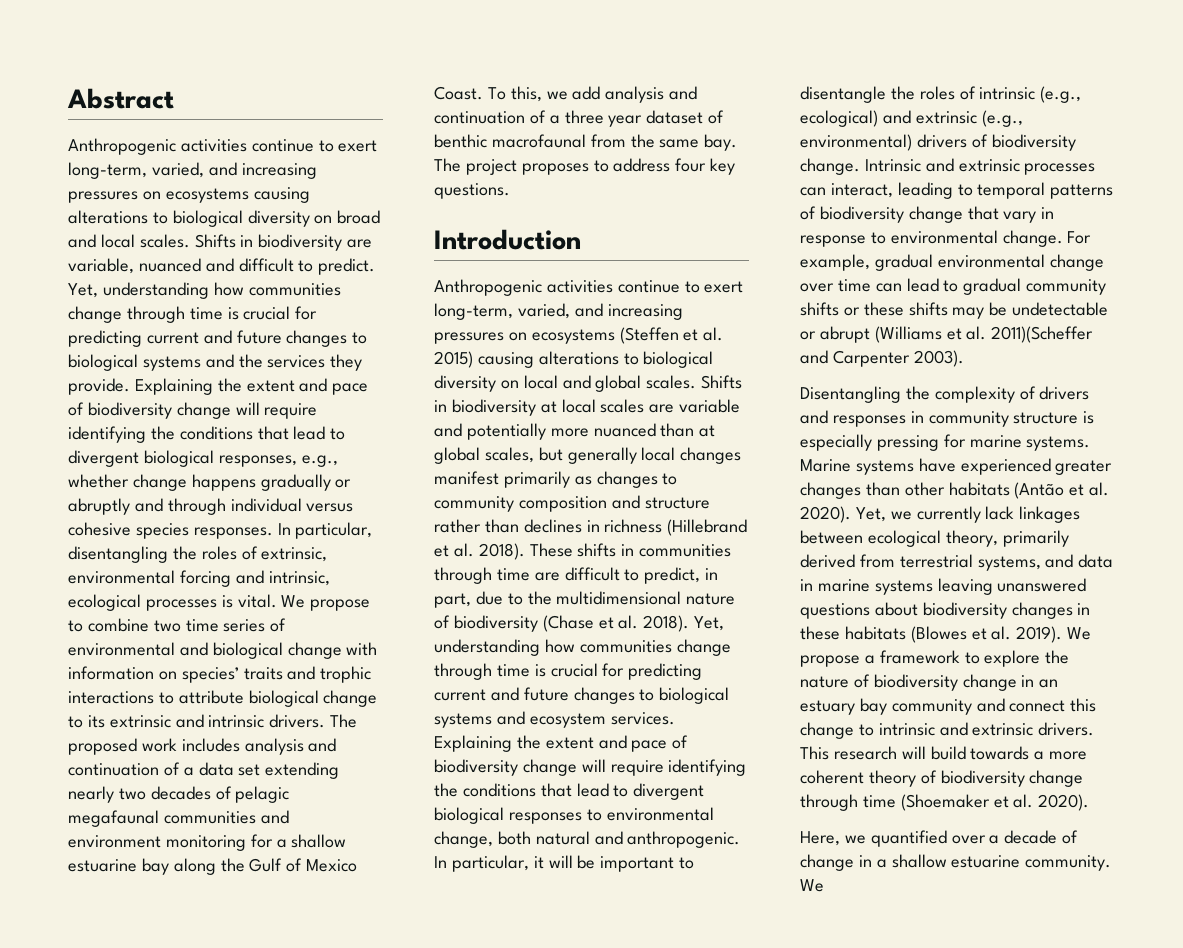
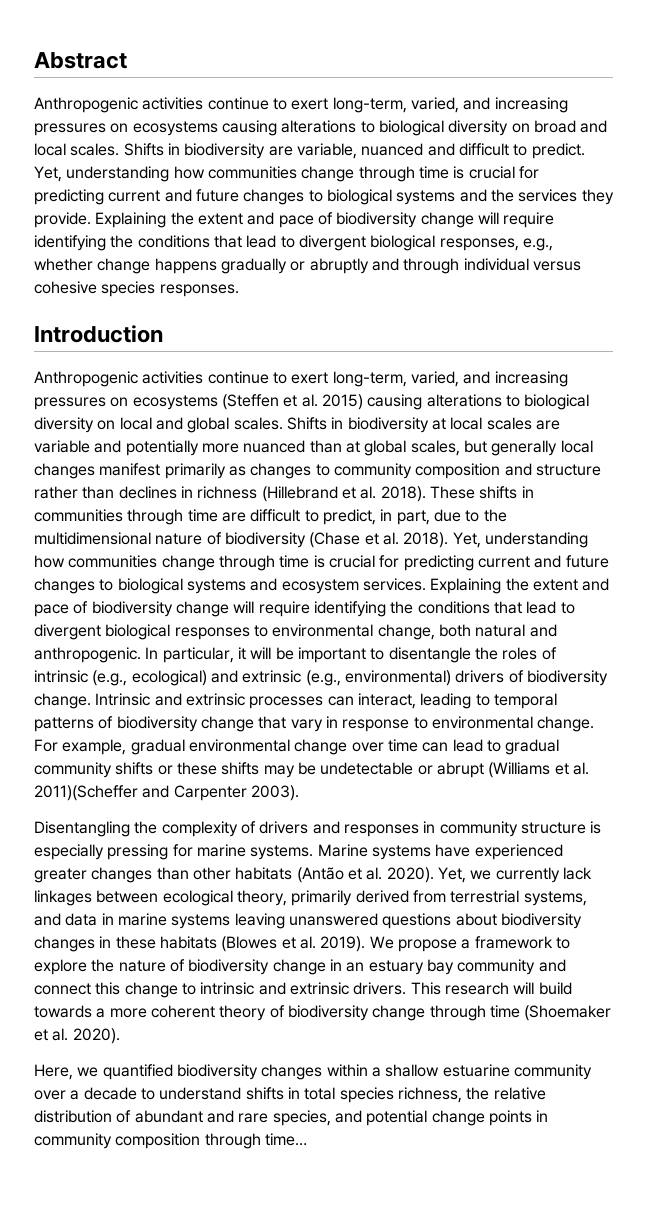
[277,522,373,539] [68,546,328,563] [68,570,330,587] [68,594,371,611] [68,618,287,632] [68,642,378,659] [68,666,372,683] [68,690,378,707] [68,714,358,728] [68,738,337,755] [68,762,340,779] [68,786,290,803] [68,810,289,827] [68,834,347,851] [68,858,358,875] [434,86,698,103] [434,110,725,127] [434,134,738,151] [434,158,736,175] [434,183,510,199] In particular, disentangling the roles of extrinsic, environmental forcing and intrinsic, ecological processes is vital. We propose to combine two time series of environmental and biological change with information on species’ traits and trophic interactions to attribute biological change to its extrinsic and intrinsic drivers. The proposed work includes analysis and continuation of a data set extending nearly two decades of pelagic megafaunal communities and environment monitoring for a shallow estuarine bay along the Gulf of Mexico Coast. To this, we add analysis and continuation of a three year dataset of benthic macrofaunal from the same bay. The project proposes to address four key questions. -> (239, 290) none
[951,830,1079,844] [800,854,1112,871] [800,879,824,892] over a decade of change in a shallow estuarine community. We -> [176,1064,592,1080] [34,1087,546,1103] [34,1110,549,1126] [34,1133,307,1149] biodiversity changes within a shallow estuarine community over a decade to understand shifts in total species richness, the relative distribution of abundant and rare species, and potential change points in community composition through time…

